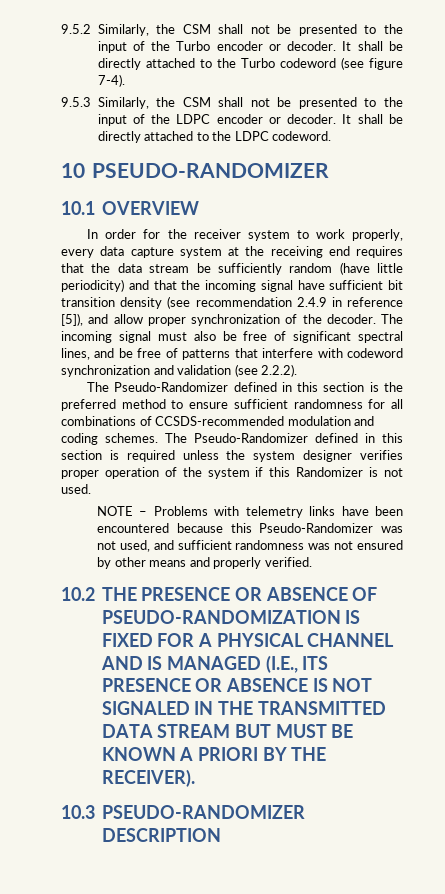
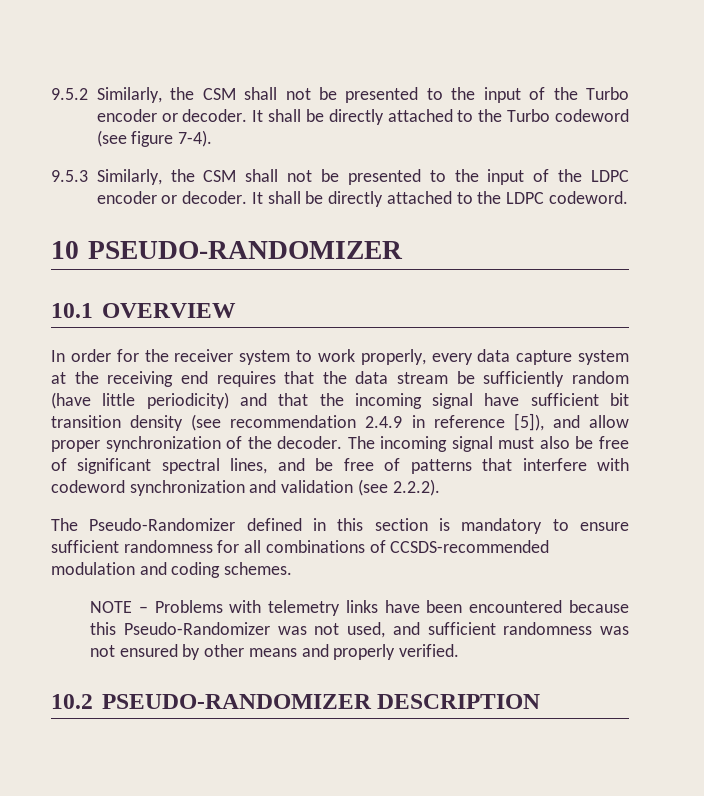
[384,382,403,392] [61,399,166,411] the preferred method -> [461,518,543,534] mandatory
[165,433,403,443] [61,450,403,462] [61,467,403,479] [61,484,91,494] The Pseudo-Randomizer defined in this section is required unless the system designer verifies proper operation of the system if this Randomizer is not used. -> (293, 568) none
[101,587,378,601] [101,610,361,624] [101,633,395,647] [100,655,329,673] [101,678,373,692] [101,701,386,715] [101,724,354,738] [101,747,327,761] [101,769,195,787] [61,805,95,819] THE PRESENCE OR ABSENCE OF PSEUDO-RANDOMIZATION IS FIXED FOR A PHYSICAL CHANNEL AND IS MANAGED (I.E., ITS PRESENCE OR ABSENCE IS NOT SIGNALED IN THE TRANSMITTED DATA STREAM BUT MUST BE KNOWN A PRIORI BY THE RECEIVER). // 10.3 -> (93, 701) none

